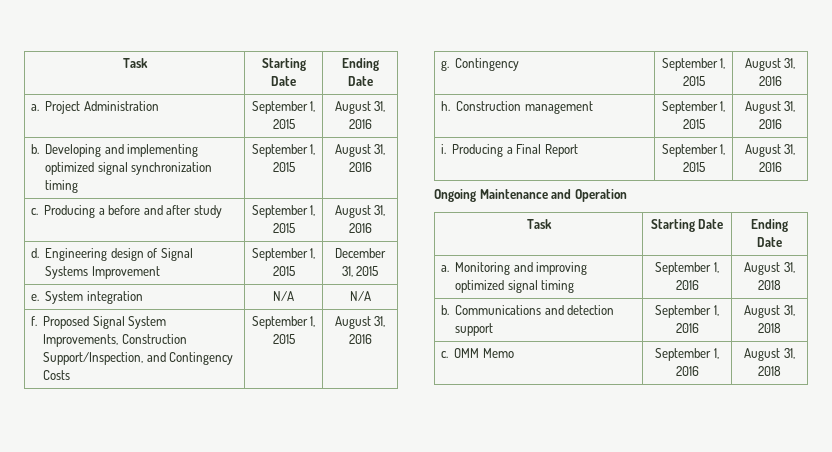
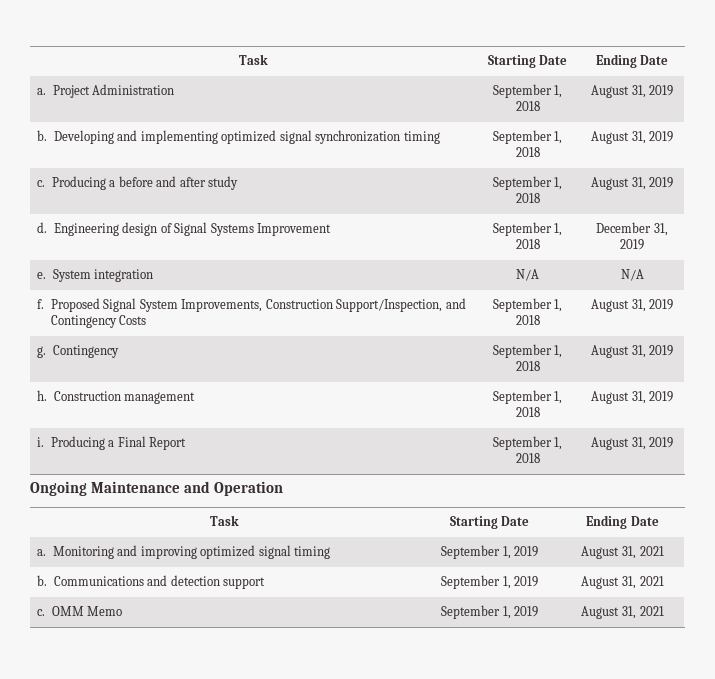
[272,119,295,129] [334,101,386,114] [348,119,372,129] 2015 | August 31, 2016 -> [515,101,540,111] [590,85,674,98] 2018 | August 31, 2019
[272,162,295,172] [334,144,386,157] [348,162,372,172] 2015 | August 31, 2016 -> [515,147,540,157] [590,131,674,144] 2018 | August 31, 2019
[272,223,295,233] [334,205,386,218] [348,223,372,233] 2015 | August 31, 2016 -> [515,193,540,203] [590,177,674,190] 2018 | August 31, 2019
[272,266,295,276] 2015 -> [515,239,540,249] 2018
[356,266,379,276] 2015 -> [620,239,644,250] 2019
[272,334,295,344] [334,316,386,329] [348,334,372,344] 2015 | August 31, 2016 -> [515,315,540,325] [590,299,674,312] 2018 | August 31, 2019
[682,76,705,86] [744,58,796,71] [758,76,782,86] 2015 | August 31, 2016 -> [515,361,540,371] [590,345,674,358] 2018 | August 31, 2019
[682,119,705,129] [744,101,796,114] [758,119,782,129] 2015 | August 31, 2016 -> [515,407,540,417] [590,391,674,404] 2018 | August 31, 2019
[682,162,705,172] [744,144,796,157] [758,162,782,172] 2015 | August 31, 2016 -> [515,453,540,463] [590,437,674,450] 2018 | August 31, 2019
[675,280,699,290] [744,262,795,275] [758,280,781,290] 2016 | August 31, 2018 -> [514,546,539,557] [581,546,664,559] 2019 | August 31, 2021
[675,323,699,333] [744,305,795,318] [758,323,781,333] 2016 | August 31, 2018 -> [514,576,539,587] [581,576,664,589] 2019 | August 31, 2021
[675,366,699,376] [744,348,795,361] [758,366,781,376] 2016 | August 31, 2018 -> [514,606,539,617] [581,606,664,619] 2019 | August 31, 2021

